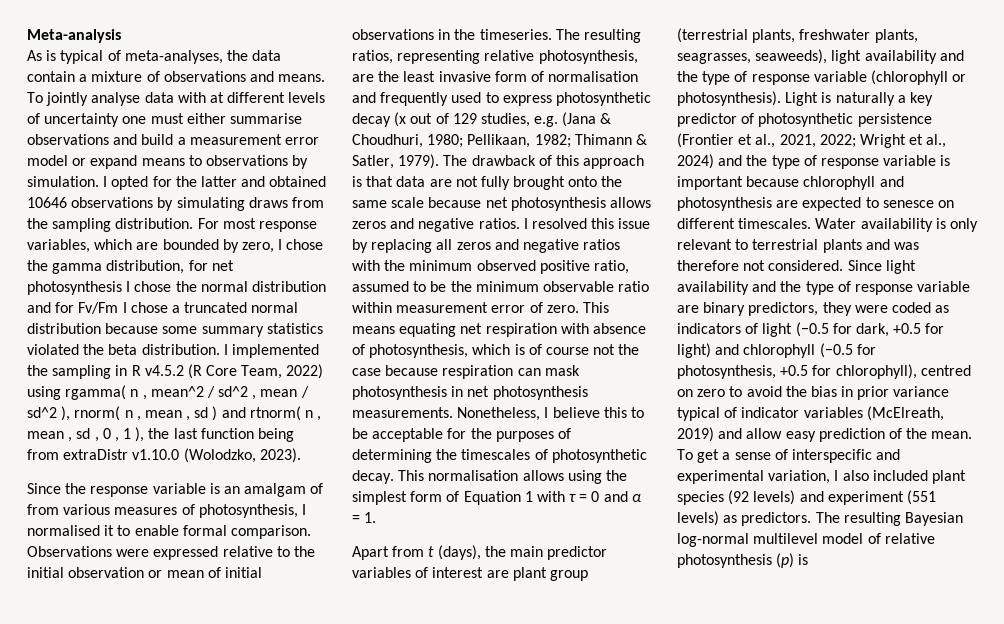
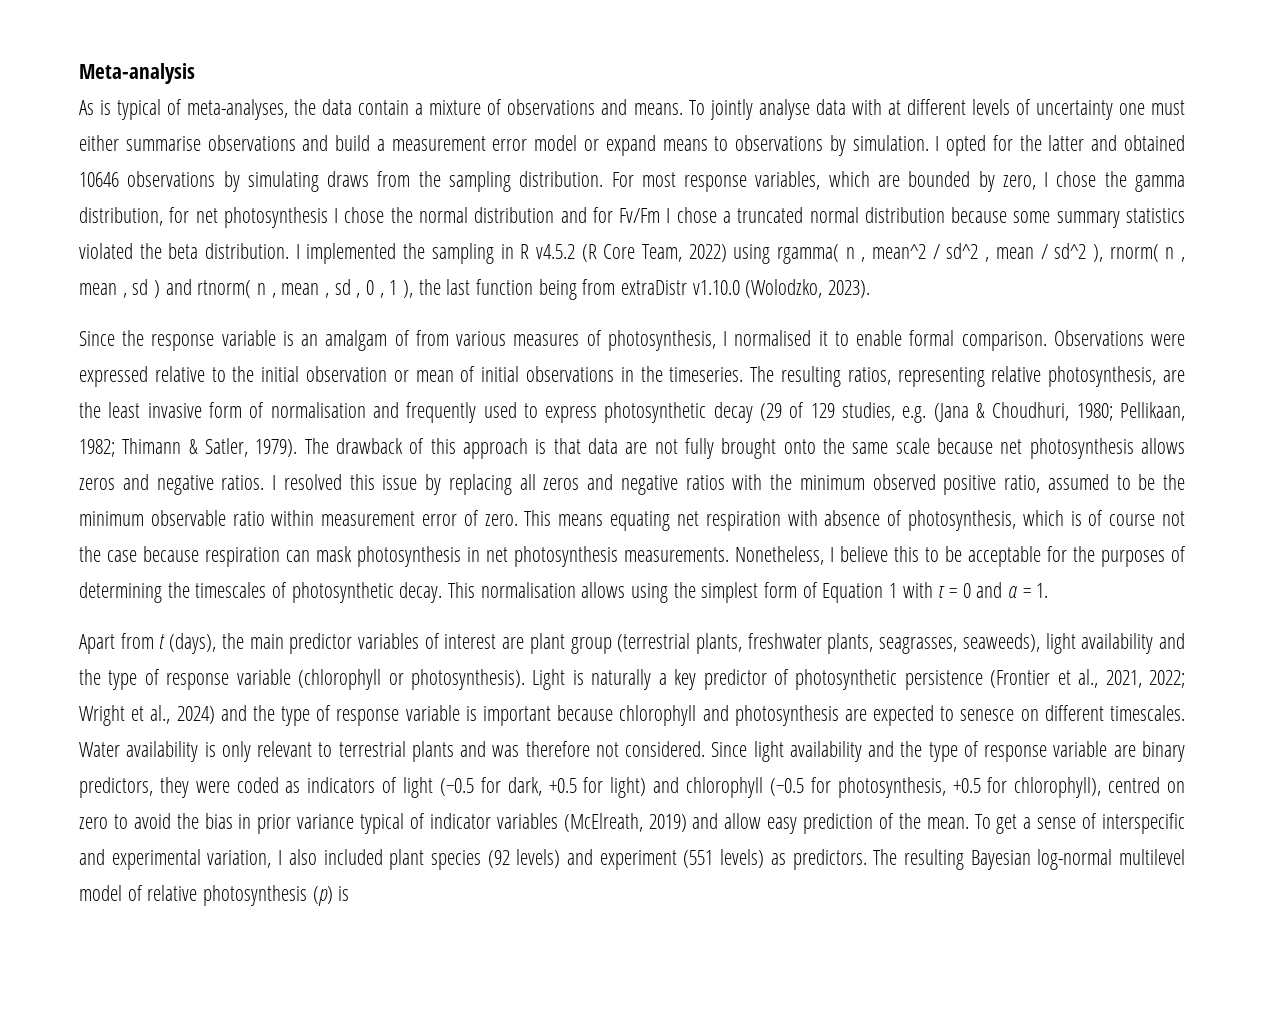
[394,112,433,127] (x out -> [760,403,783,421] (29

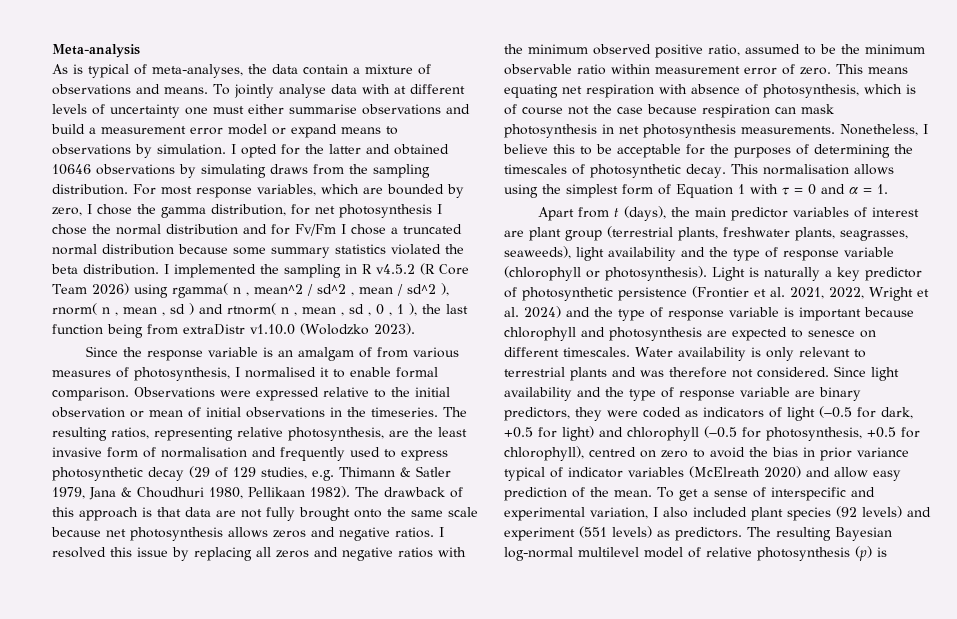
[641,244,727,262] Team, 2022) -> [52,283,129,295] Team 2026)
[745,279,823,298] (Wolodzko, -> [300,323,369,335] (Wolodzko
[933,402,1186,422] [79,438,298,457] (Jana & Choudhuri, 1980; Pellikaan, 1982; Thimann & Satler, 1979). -> [339,466,451,477] [52,486,350,500] Thimann & Satler 1979, Jana & Choudhuri 1980, Pellikaan 1982).
[1078,669,1185,688] al., 2021, 2022; -> [770,287,864,299] al. 2021, 2022,
[150,705,171,724] al., -> [504,307,519,317] al.
[563,813,687,832] (McElreath, 2019) -> [689,466,801,478] (McElreath 2020)

